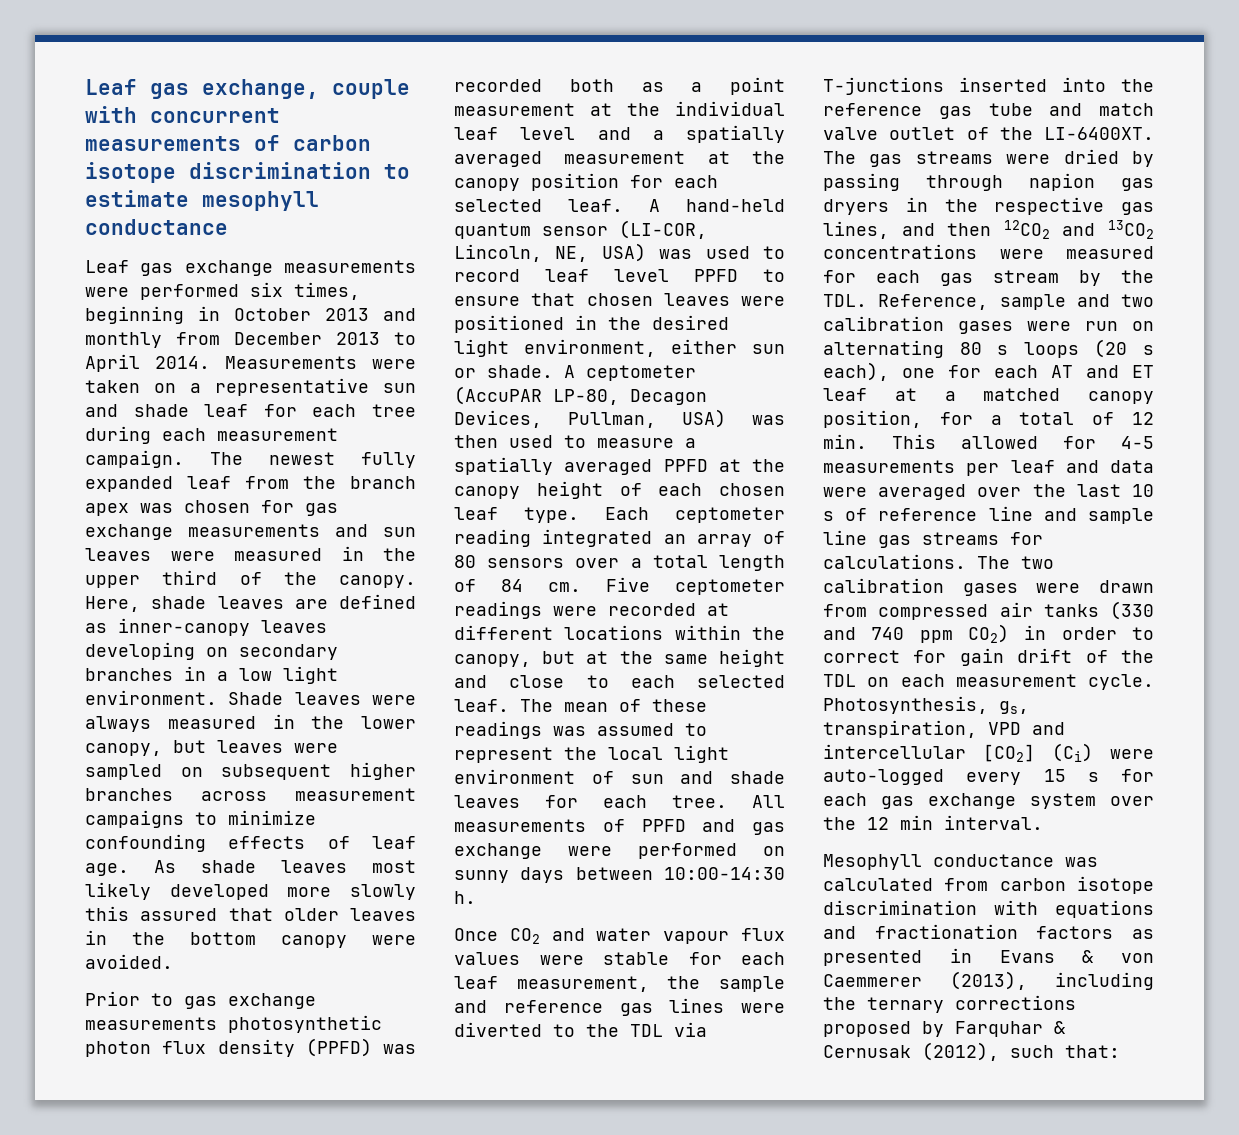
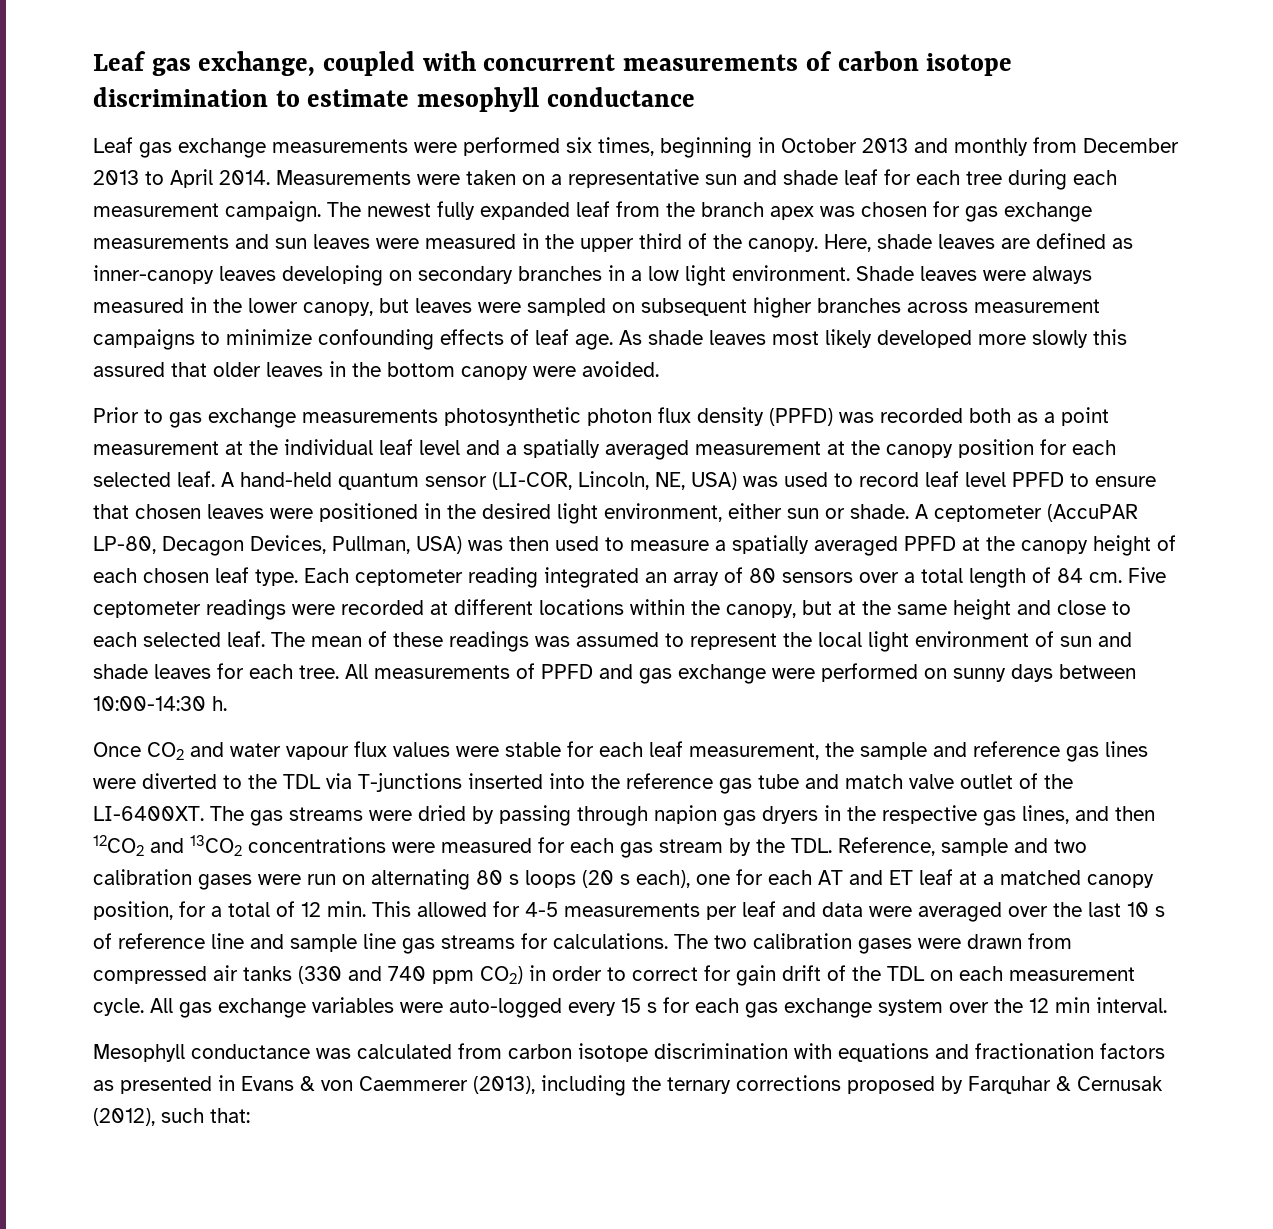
[332,79,410,99] couple -> [323,51,416,76] coupled
[823,696,1029,714] [823,720,1065,738] [823,743,1093,762] Photosynthesis, gs, transpiration, VPD and intercellular [CO2] (Ci) -> [150,997,394,1018] All gas exchange variables

